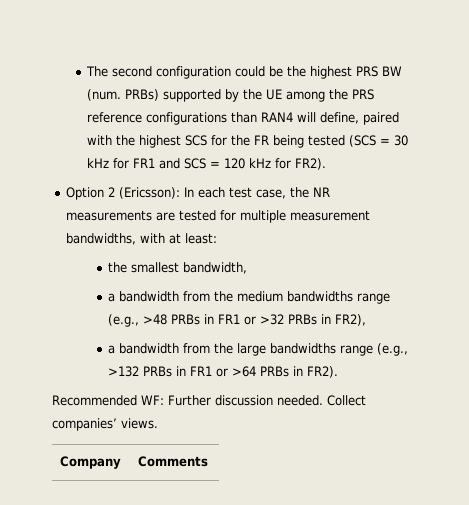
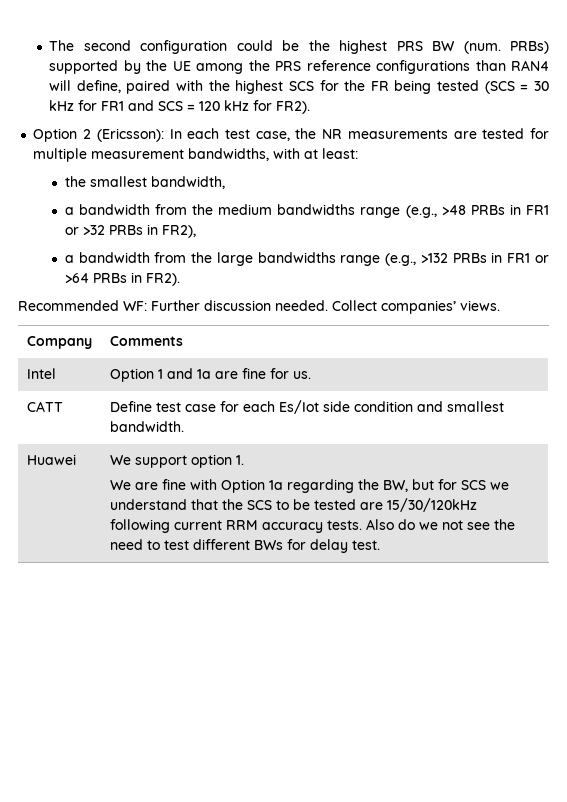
(209, 461) none -> [26,368,56,379] [109,368,311,382] [26,401,63,412] [109,400,504,414] [109,421,184,432] [26,454,76,465] [109,454,244,468] [109,479,509,493] [109,498,477,512] [109,519,515,533] [109,539,380,553] // Intel | Option 1 and 1a are fine for us. // CATT | Define test case for each Es/Iot side condition and smallest bandwidth. // Huawei | We support option 1. // We are fine with Option 1a regarding the BW, but for SCS we understand that the SCS to be tested are 15/30/120kHz following current RRM accuracy tests. Also do we not see the need to test different BWs for delay test.

